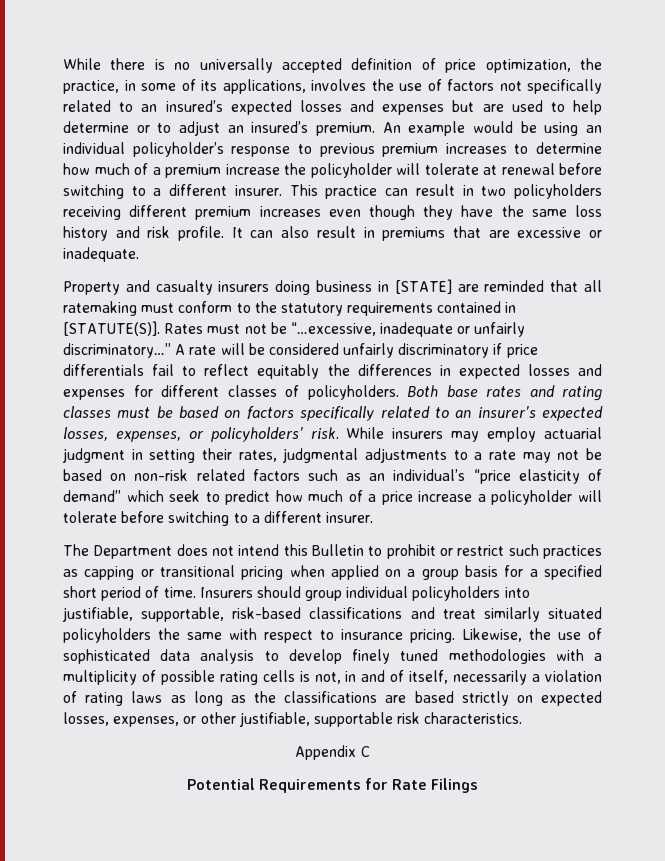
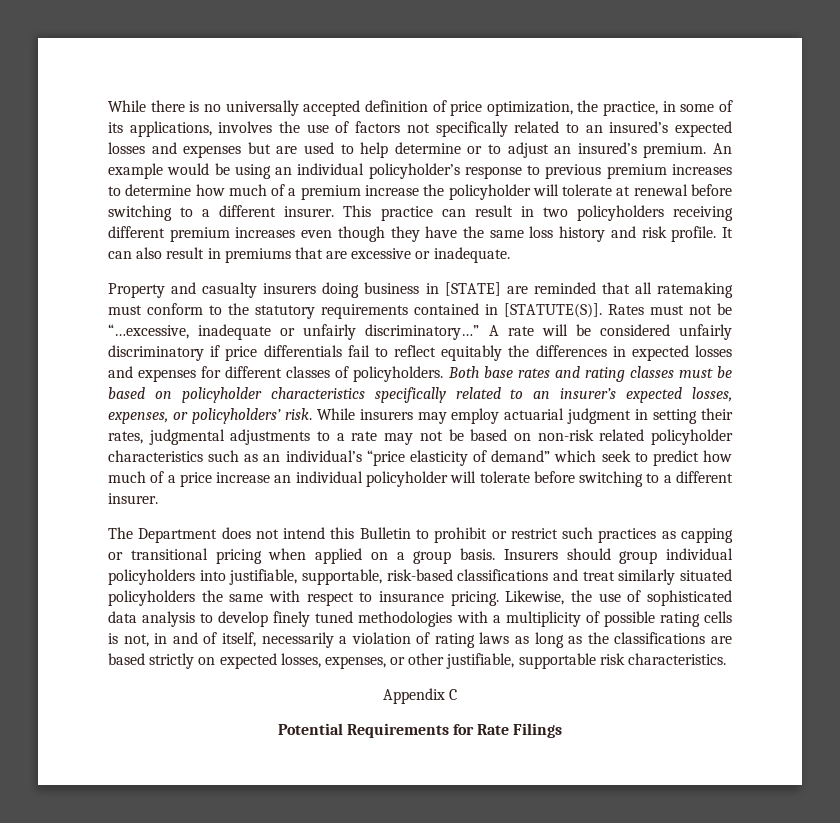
[246,406,294,419] factors -> [181,387,365,403] policyholder characteristics
[252,469,300,481] factors -> [651,429,733,445] [108,450,203,462] policyholder characteristics
[477,494,486,502] a -> [274,471,363,483] an individual
[465,565,602,580] [63,586,196,601] basis for a specified short period of time. -> [460,548,495,560] basis.

